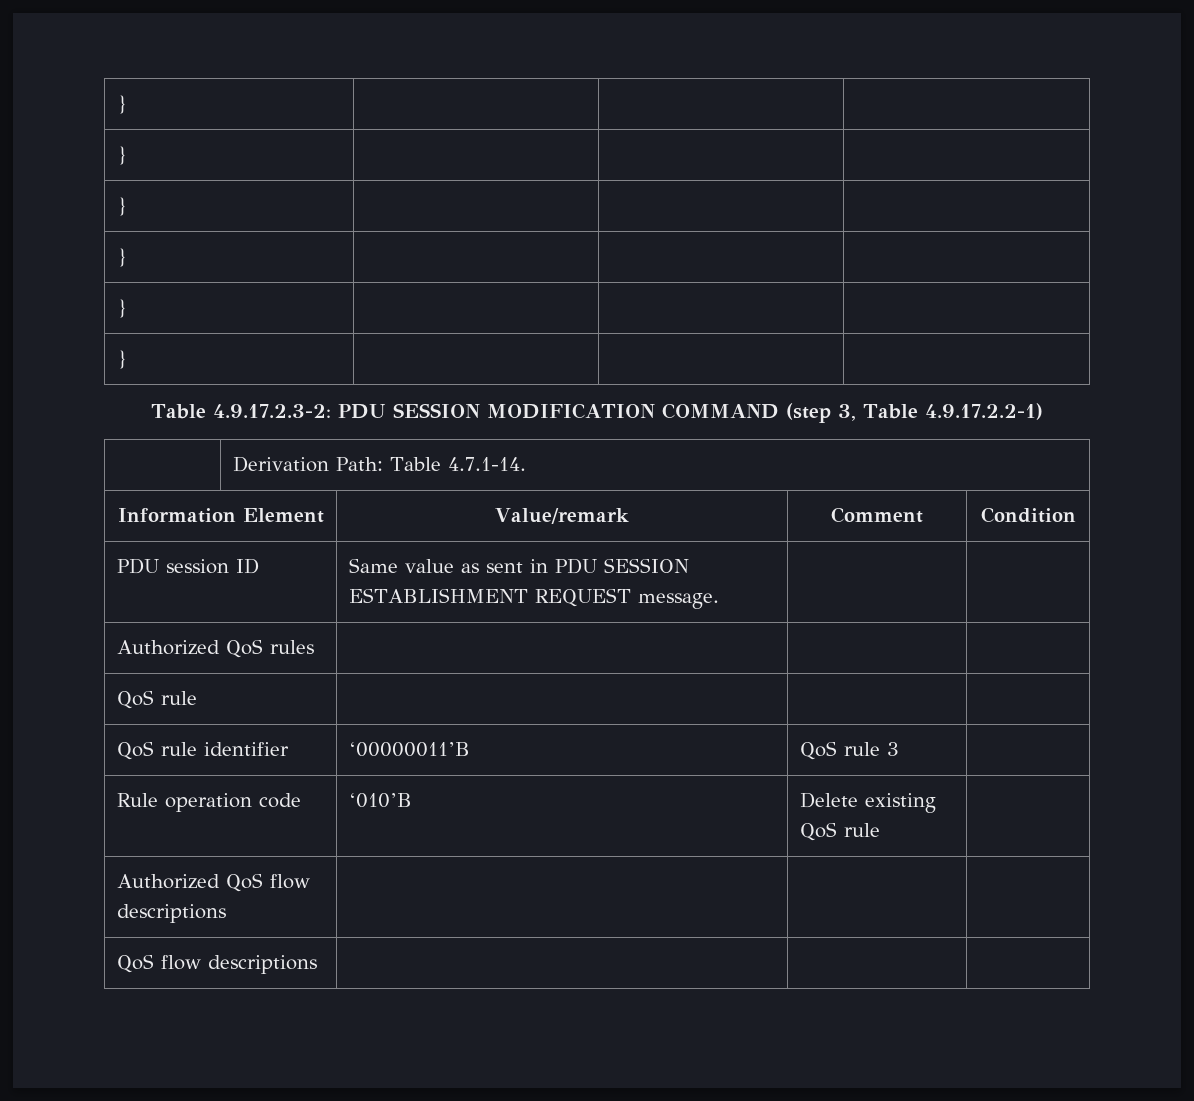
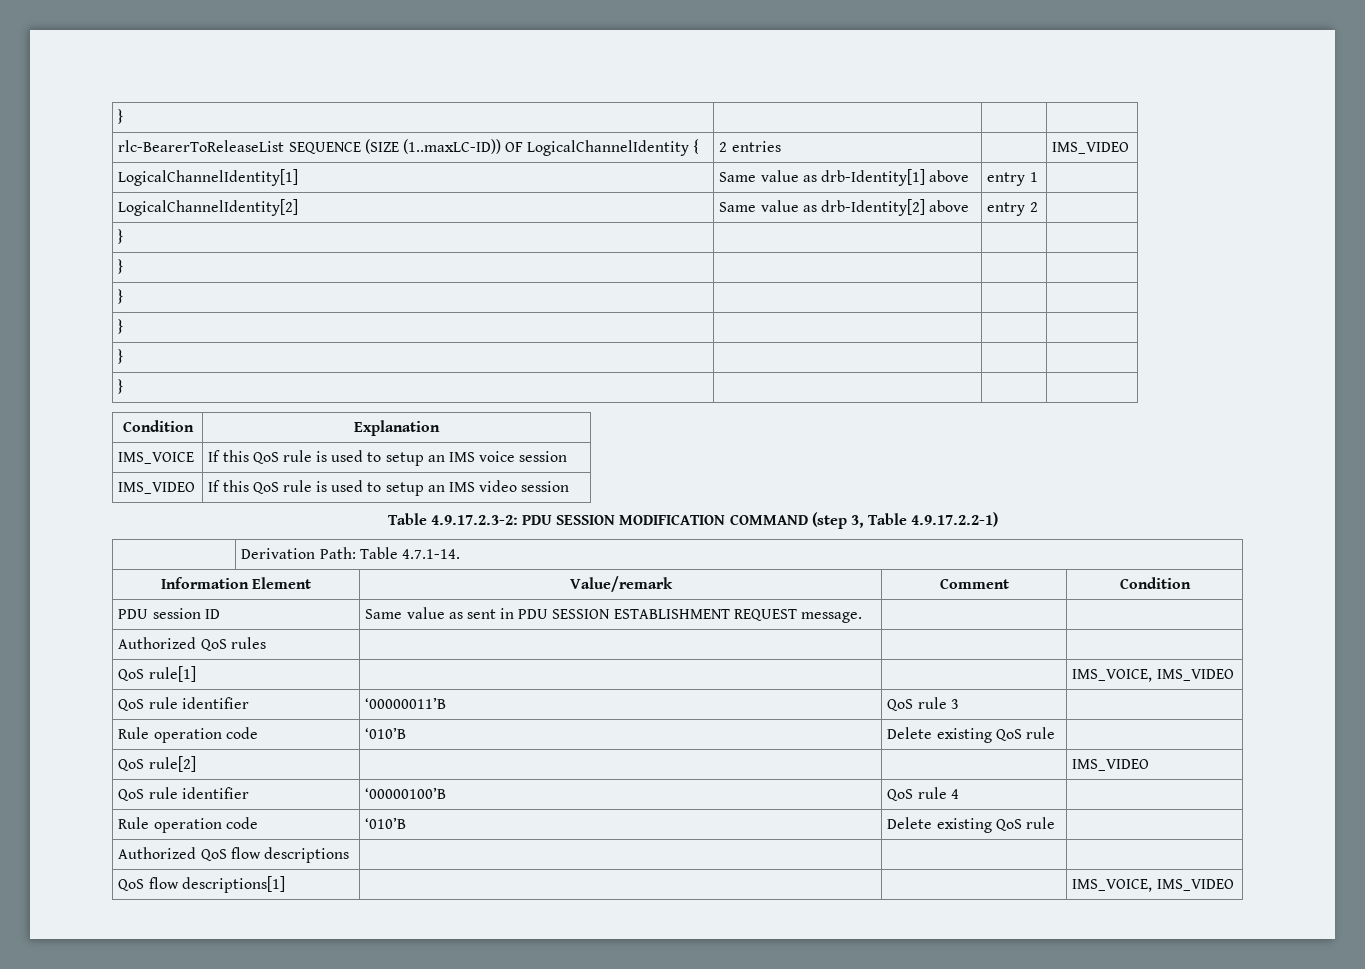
[117,95,128,114] [117,146,128,165] [117,197,128,216] [117,248,128,267] [117,299,128,318] [117,350,128,369] } | | | // } | | | // } | | | // } | | | // } | | | // } | | | -> [118,109,124,124] [118,139,700,156] [719,141,781,152] [1052,142,1130,154] [118,169,299,186] [719,169,970,186] [987,172,1038,186] [118,199,299,216] [719,199,970,216] [987,202,1038,216] [118,229,124,244] [118,259,124,274] [118,289,124,304] [118,319,124,334] [118,349,124,364] [118,379,124,394] [122,420,194,432] [354,420,440,436] [118,452,195,464] [208,450,568,466] [118,482,196,494] [208,480,570,496] } | | | // rlc-BearerToReleaseList SEQUENCE (SIZE (1..maxLC-ID)) OF LogicalChannelIdentity { | 2 entries | | IMS_VIDEO // LogicalChannelIdentity[1] | Same value as drb-Identity[1] above | entry 1 | // LogicalChannelIdentity[2] | Same value as drb-Identity[2] above | entry 2 | // } | | | // } | | | // } | | | // } | | | // } | | | // } | | | // Condition | Explanation // IMS_VOICE | If this QoS rule is used to setup an IMS voice session // IMS_VIDEO | If this QoS rule is used to setup an IMS video session
[161,691,198,705] rule | | | -> [148,666,196,682] [1072,669,1234,682] rule[1] | | | IMS_VOICE, IMS_VIDEO
(881, 830) none -> [118,756,196,772] [1072,759,1150,771] [118,787,249,801] [365,787,447,799] [887,787,959,801] [118,817,258,833] [365,817,407,829] [887,817,1055,833] // QoS rule[2] | | | IMS_VIDEO // QoS rule identifier | ‘00000100’B | QoS rule 4 | // Rule operation code | ‘010’B | Delete existing QoS rule |
[208,955,318,974] descriptions | | | -> [181,876,285,893] [1072,879,1234,892] descriptions[1] | | | IMS_VOICE, IMS_VIDEO

